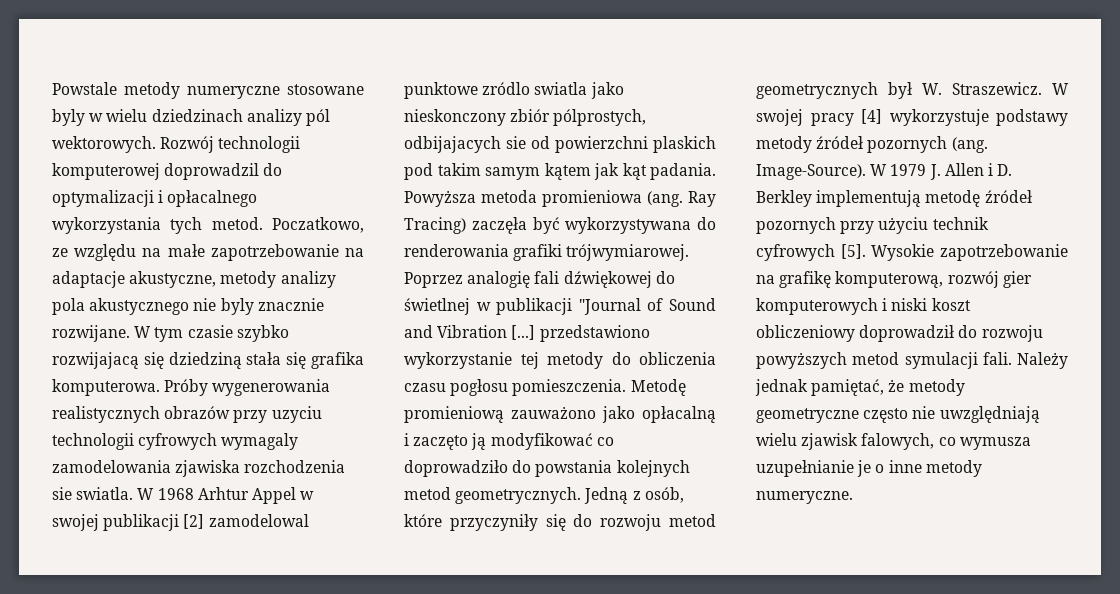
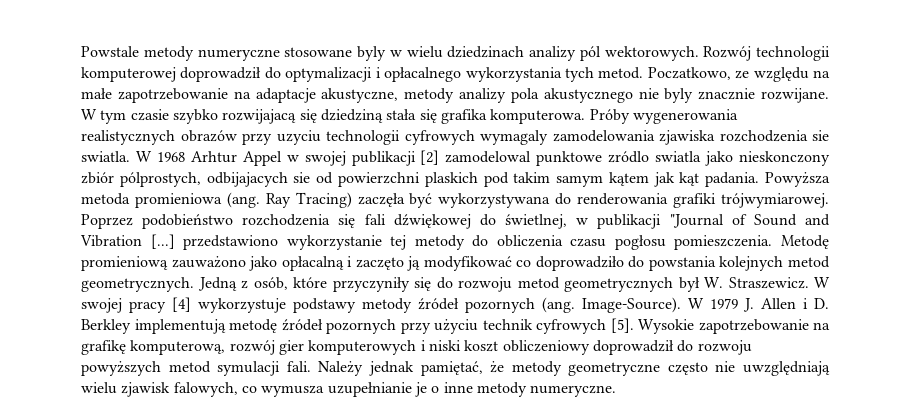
[164,163,260,180] doprowadzil -> [180,67,262,82] doprowadził
[467,271,531,288] analogię -> [142,214,356,229] podobieństwo rozchodzenia się
[404,298,470,315] świetlnej -> [505,214,568,229] świetlnej,

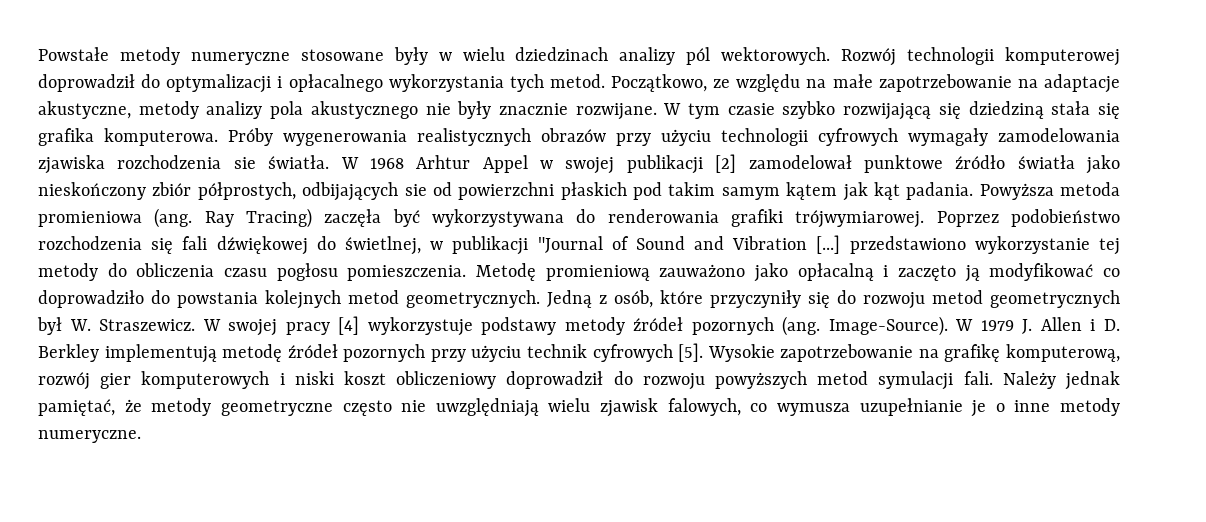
[81,46,139,57] Powstale -> [38,47,109,61] Powstałe
[357,46,386,61] byly -> [393,47,428,65] były
[647,67,731,80] Poczatkowo, -> [611,74,708,92] Początkowo,
[664,88,694,103] byly -> [457,101,492,119] były
[222,109,297,124] rozwijajacą -> [843,103,932,120] rozwijającą
[276,130,321,145] uzyciu -> [661,129,711,146] użyciu
[480,130,548,145] wymagaly -> [908,128,988,146] wymagały
[81,151,130,162] swiatla. -> [268,155,330,169] światła.
[445,151,831,166] [81,172,288,187] zamodelowal punktowe zródlo swiatla jako nieskonczony zbiór pólprostych, odbijajacych -> [748,155,1120,174] [38,182,399,201] zamodelował punktowe źródło światła jako nieskończony zbiór półprostych, odbijających
[424,172,478,187] plaskich -> [560,182,627,200] płaskich

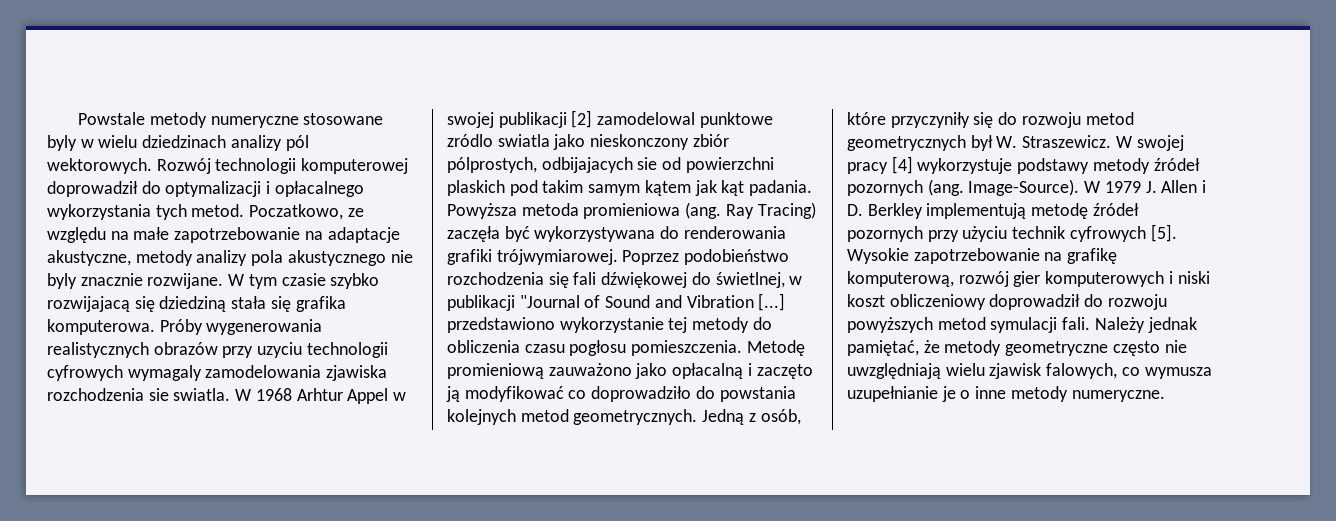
[38,47,109,61] Powstałe -> [78,112,146,125] Powstale
[393,47,428,65] były -> [47,135,77,151] byly
[611,74,708,92] Początkowo, -> [249,204,344,220] Poczatkowo,
[457,101,492,119] były -> [47,273,77,289] byly
[843,103,932,120] rozwijającą -> [47,296,130,312] rozwijajacą
[661,129,711,146] użyciu -> [257,342,303,358] uzyciu
[908,128,988,146] wymagały -> [127,365,202,381] wymagaly
[268,155,330,169] światła. -> [173,388,231,401] swiatla.
[748,155,1120,174] [38,182,399,201] zamodelował punktowe źródło światła jako nieskończony zbiór półprostych, odbijających -> [597,112,773,128] [447,134,729,150] [447,157,633,173] zamodelowal punktowe zródlo swiatla jako nieskonczony zbiór pólprostych, odbijajacych
[560,182,627,200] płaskich -> [447,180,505,196] plaskich

